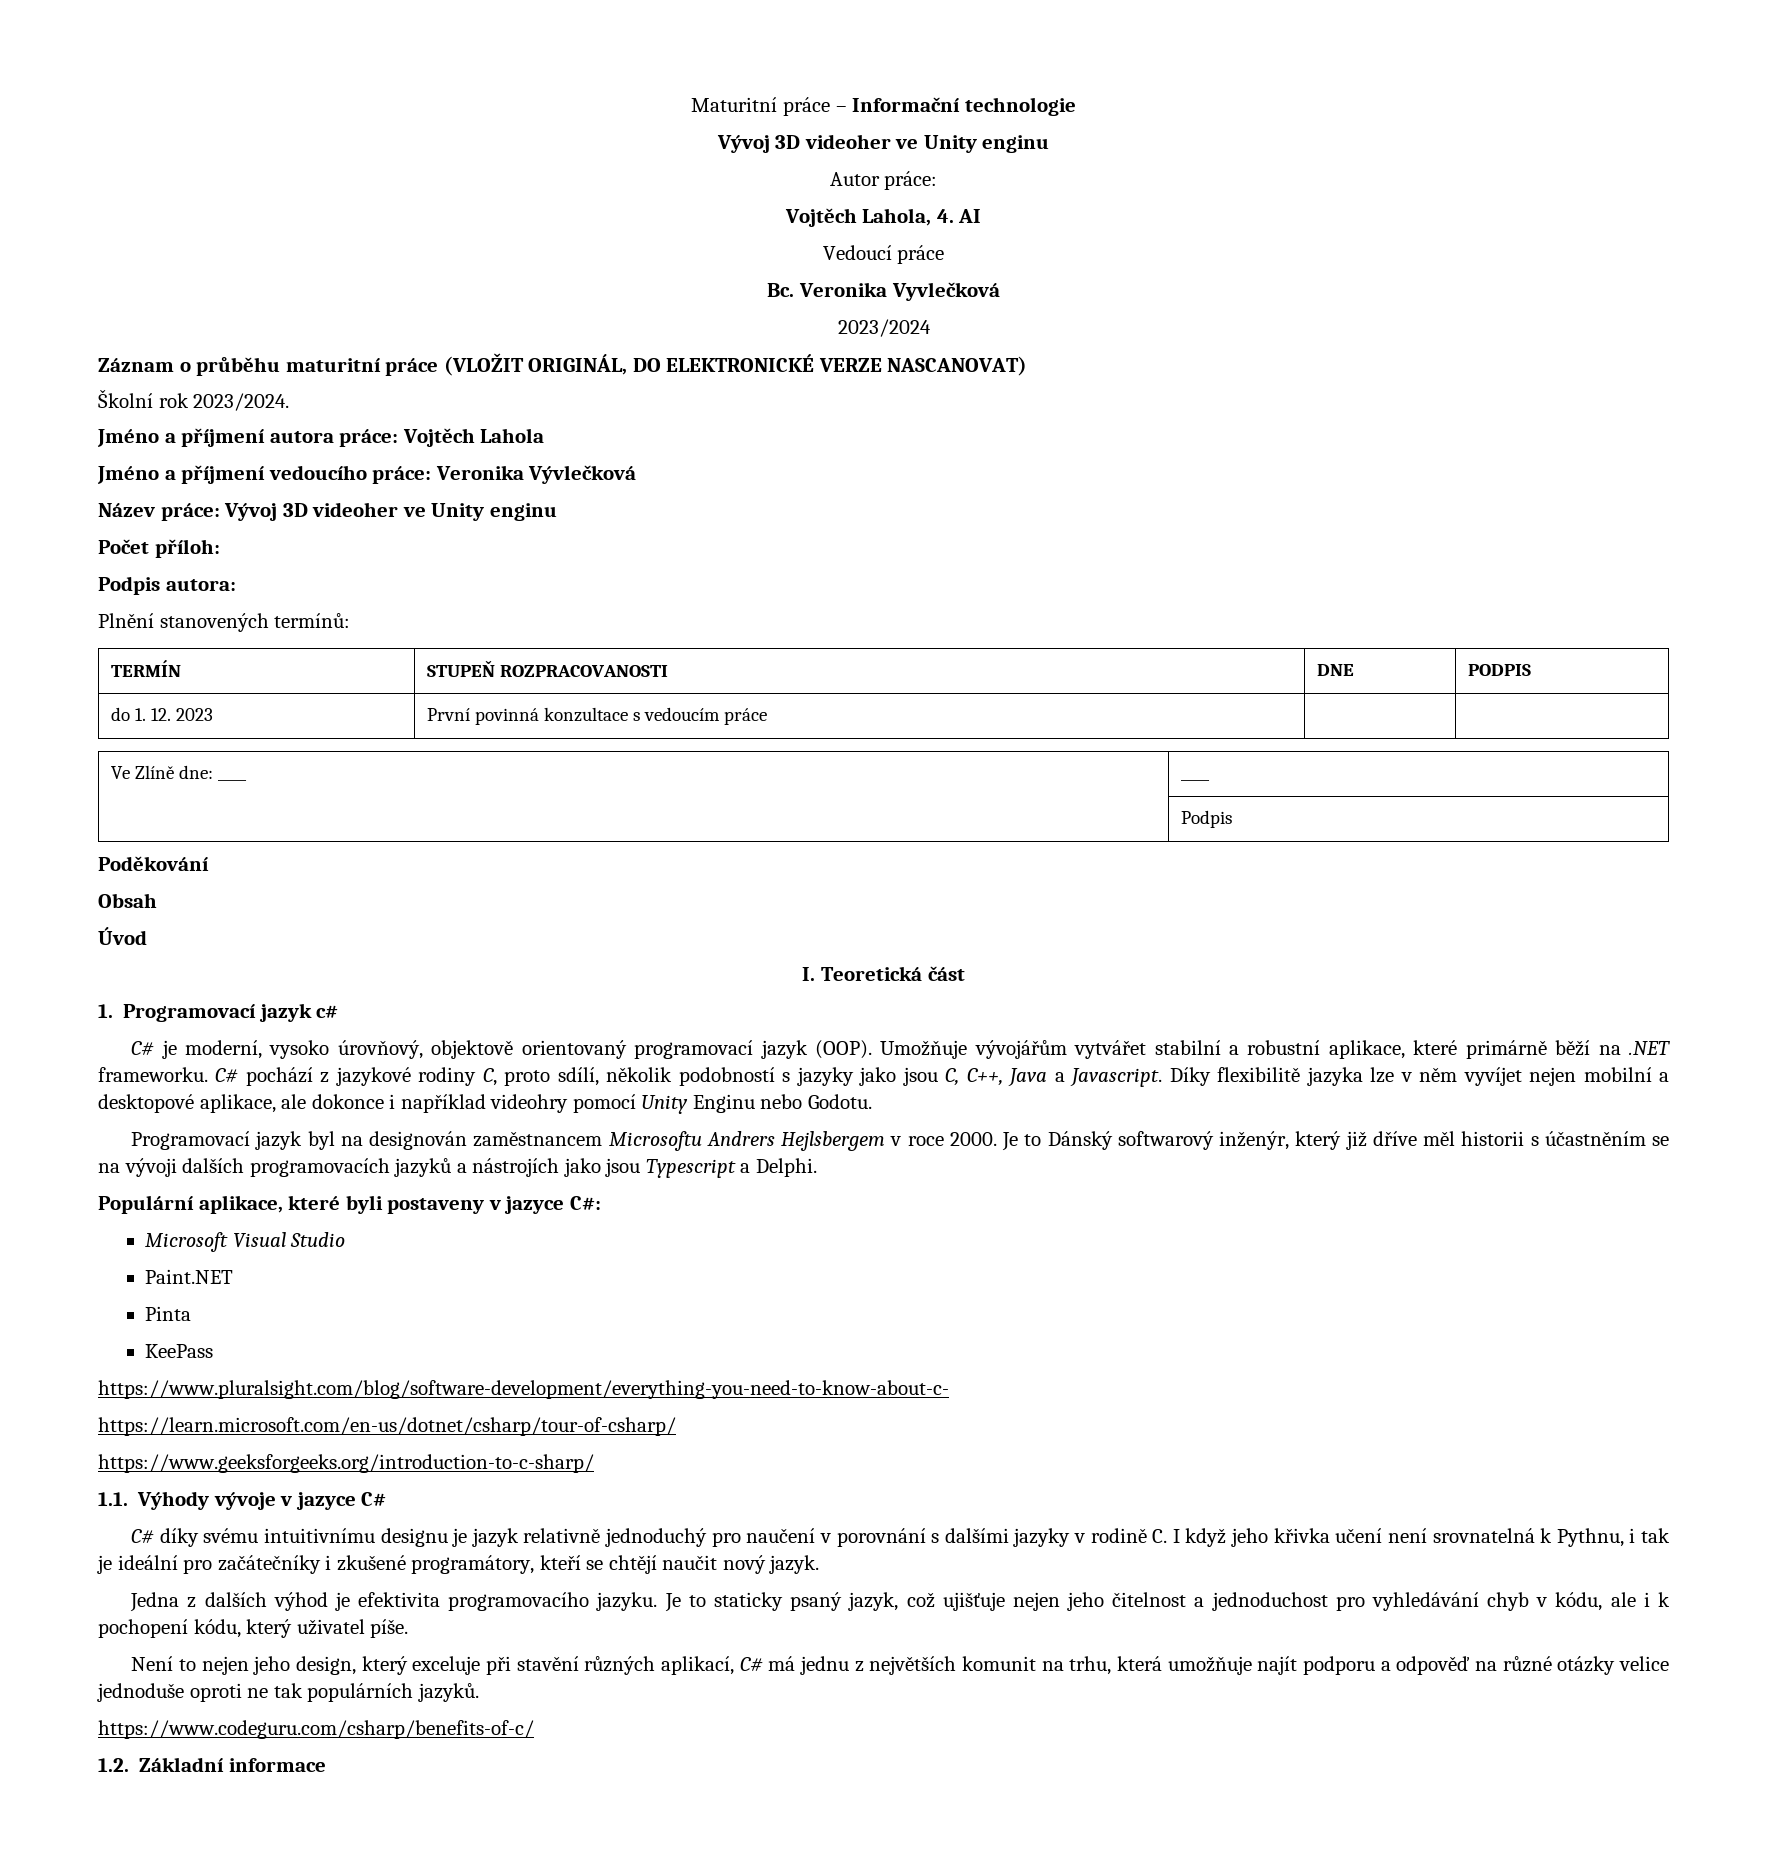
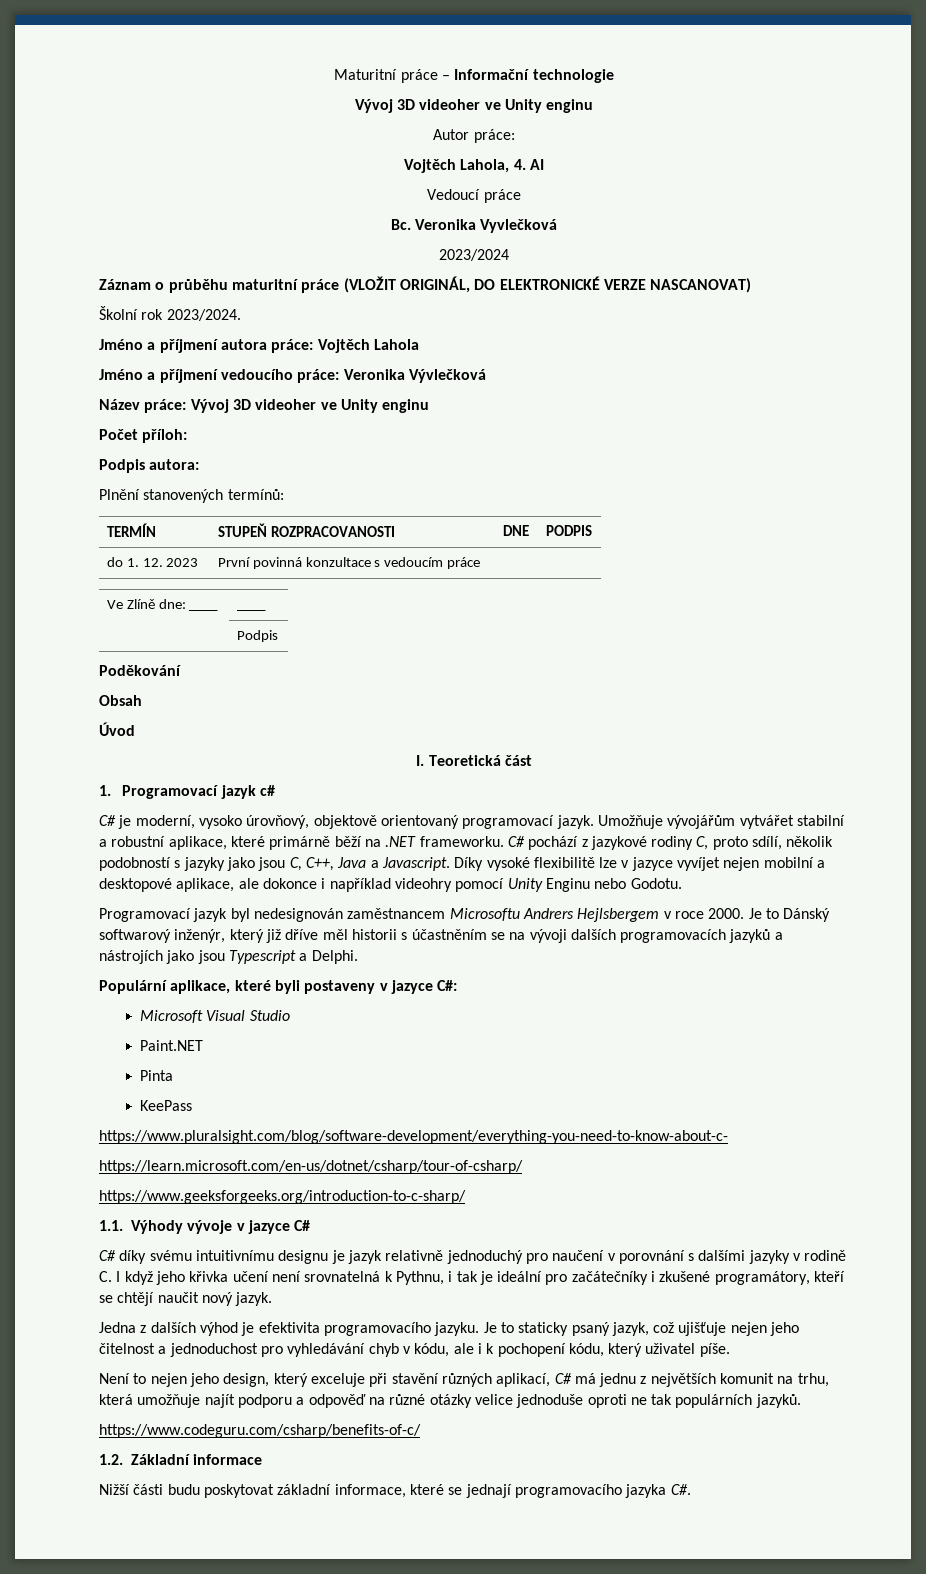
[760,1040,872,1059] jazyk (OOP). -> [556,815,594,829] jazyk.
[1217,1067,1363,1086] flexibilitě jazyka -> [486,857,595,871] vysoké flexibilitě
[1419,1067,1458,1082] něm -> [631,857,673,871] jazyce
[340,1131,468,1150] na designován -> [253,908,343,922] nedesignován
(326, 1765) none -> [99,1484,691,1498] // Nižší části budu poskytovat základní informace, které se jednají programovacího jazyka C#.

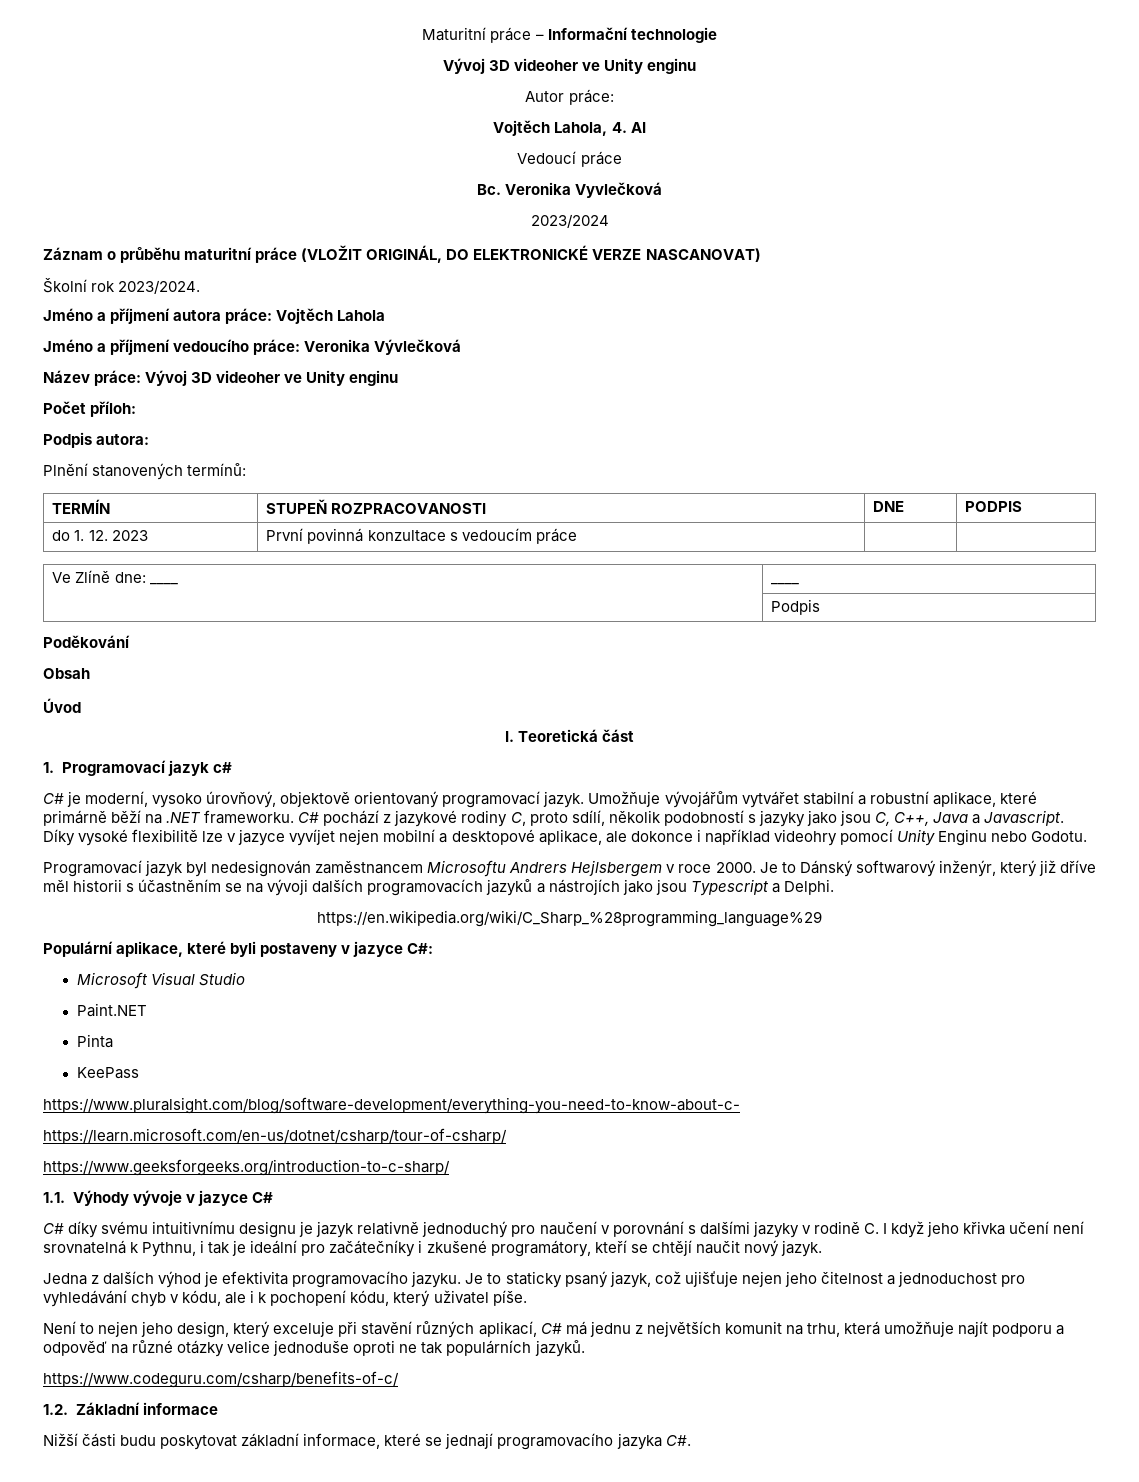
(358, 957) none -> [317,910,822,927] // https://en.wikipedia.org/wiki/C_Sharp_%28programming_language%29

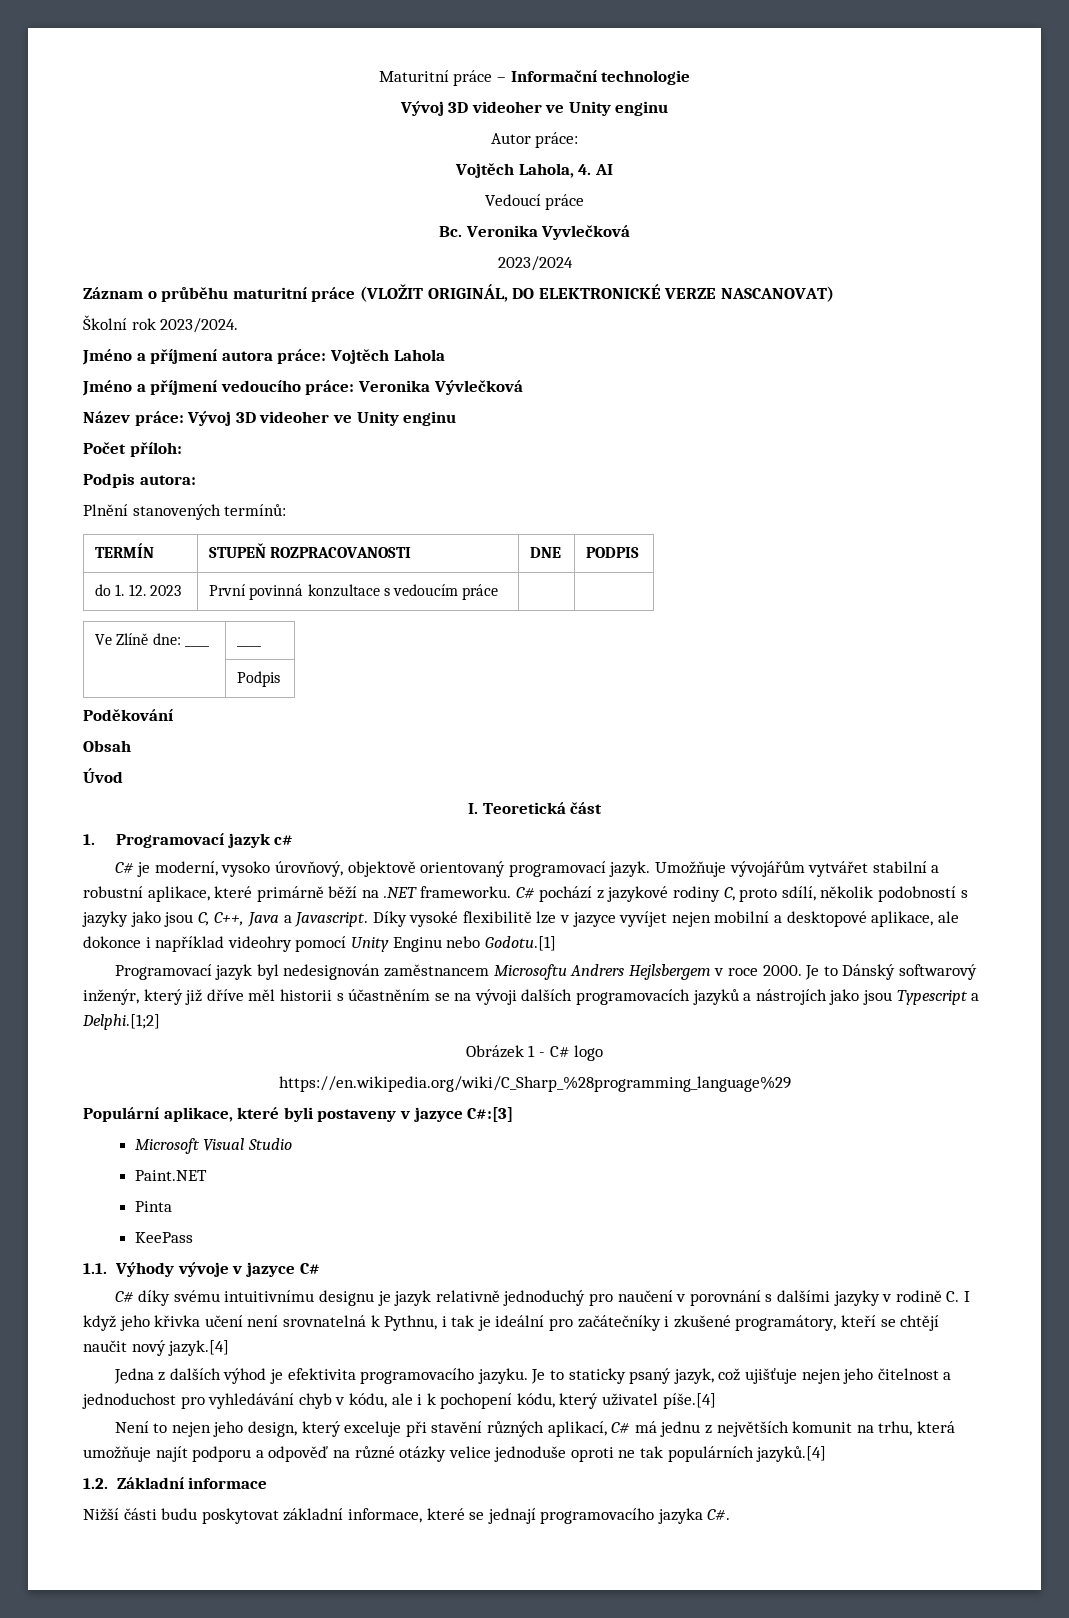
[1031,831,1088,842] Godotu. -> [484,936,556,951] Godotu.[1]
[783,879,834,895] Delphi. -> [82,1014,160,1030] [465,1045,604,1061] Delphi.[1;2] // Obrázek 1 - C# logo
[407,943,434,954] C#: -> [467,1107,514,1122] C#:[3]
[43,1097,740,1114] [43,1128,507,1144] [43,1159,450,1176] // https://www.pluralsight.com/blog/software-development/everything-you-need-to-know-about-c- // https://learn.microsoft.com/en-us/dotnet/csharp/tour-of-csharp/ // https://www.geeksforgeeks.org/introduction-to-c-sharp/ -> (193, 1237) none
[780,1240,822,1257] jazyk. -> [168,1340,230,1356] jazyk.[4]
[492,1290,527,1306] píše. -> [662,1393,716,1409] píše.[4]
[534,1340,585,1357] [43,1371,399,1388] jazyků. // https://www.codeguru.com/csharp/benefits-of-c/ -> [756,1446,827,1462] jazyků.[4]

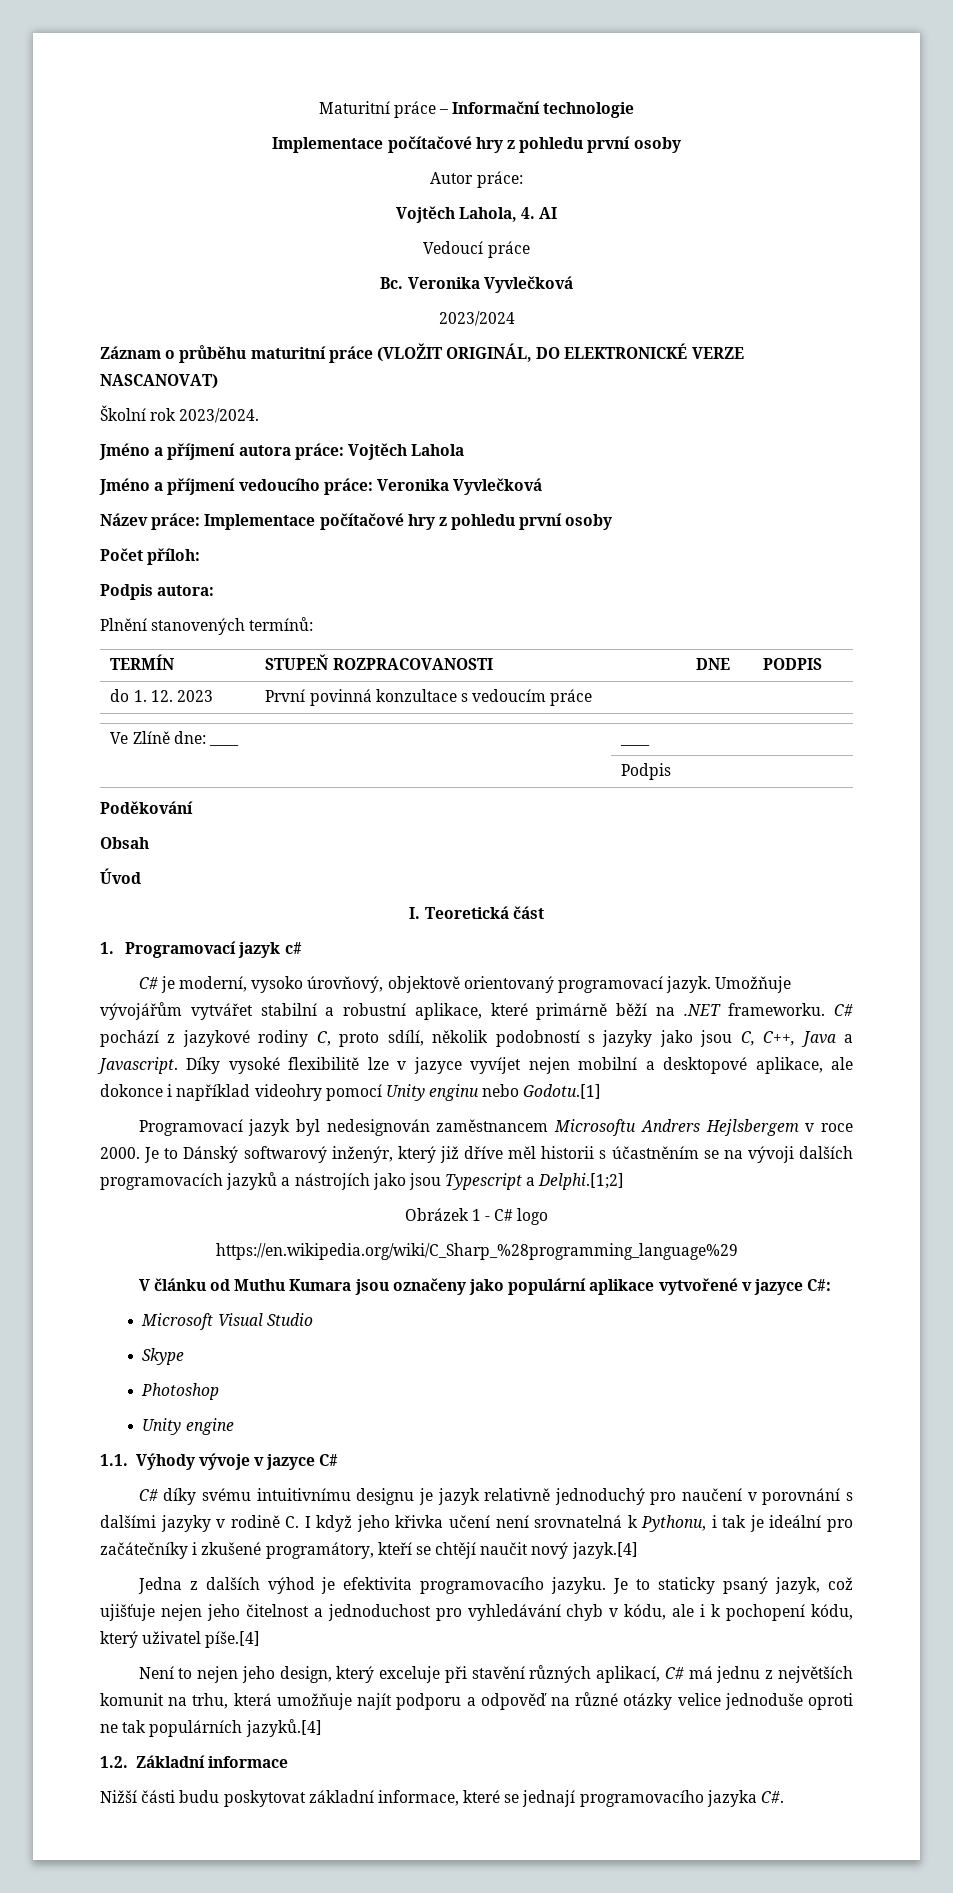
[399,101,669,116] Vývoj 3D videoher ve Unity enginu -> [272,136,681,153] Implementace počítačové hry z pohledu první osoby
[433,380,523,395] Vývlečková -> [453,478,543,495] Vyvlečková
[187,411,457,426] Vývoj 3D videoher ve Unity enginu -> [204,513,613,530] Implementace počítačové hry z pohledu první osoby
[392,937,442,952] Enginu -> [429,1084,480,1101] enginu
[83,1107,514,1122] Populární aplikace, které byli postaveny v jazyce C#:[3] -> [138,1278,832,1295] V článku od Muthu Kumara jsou označeny jako populární aplikace vytvořené v jazyce C#:
[134,1170,207,1181] [134,1201,172,1212] [134,1232,193,1243] Paint.NET // Pinta // KeePass -> [142,1348,185,1365] [141,1383,220,1400] [142,1418,234,1435] Skype // Photoshop // Unity engine
[384,1315,438,1331] Pythnu, -> [641,1515,707,1532] Pythonu,

